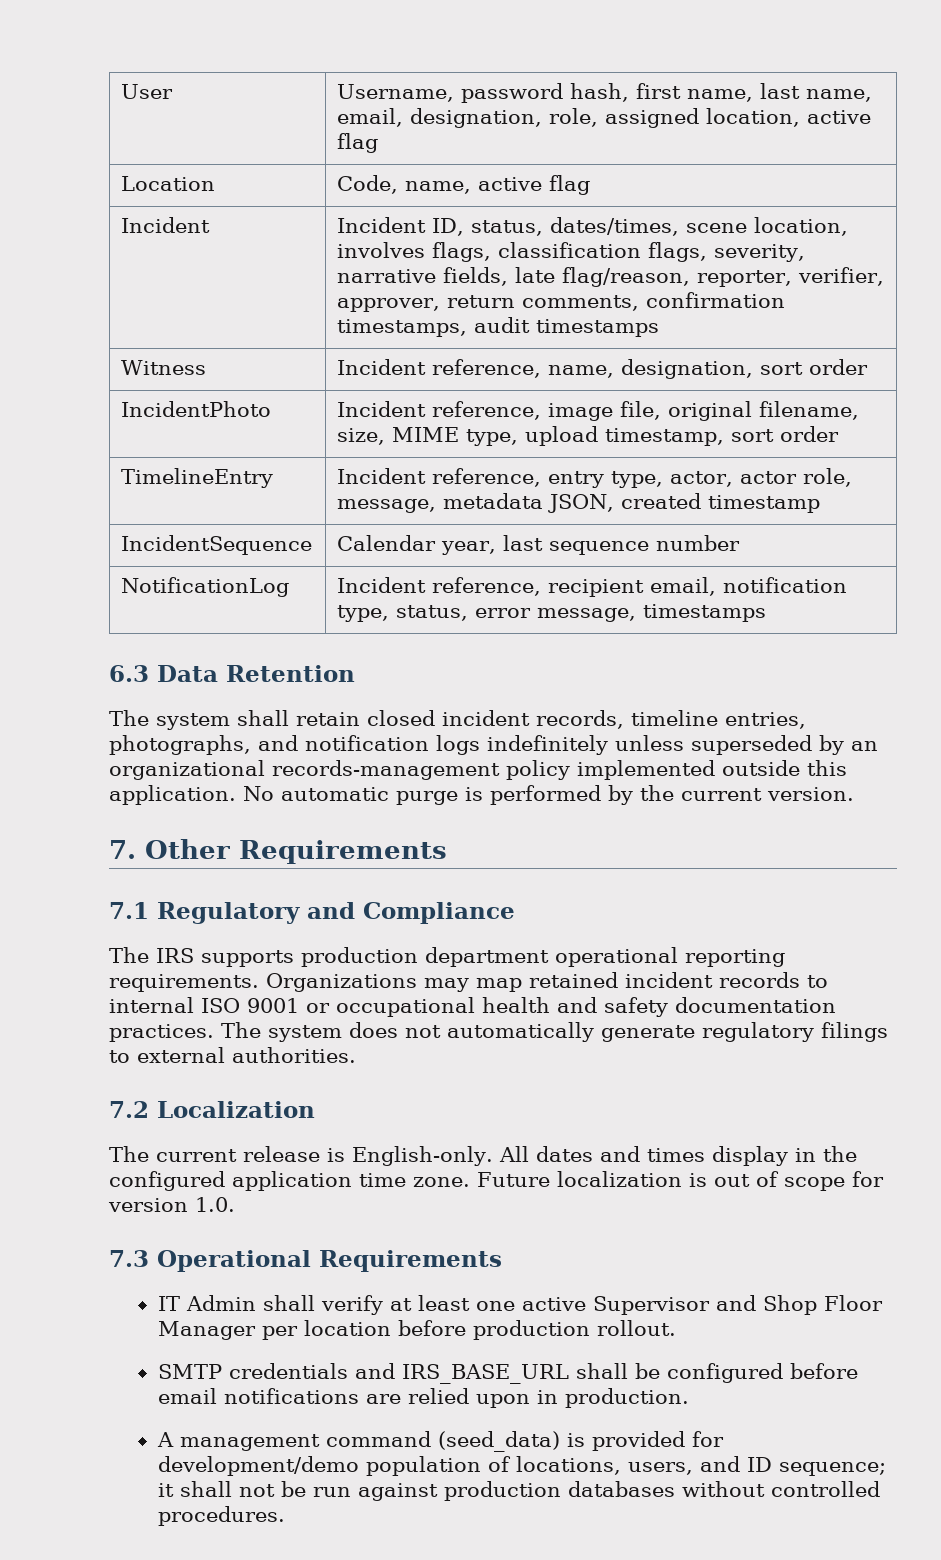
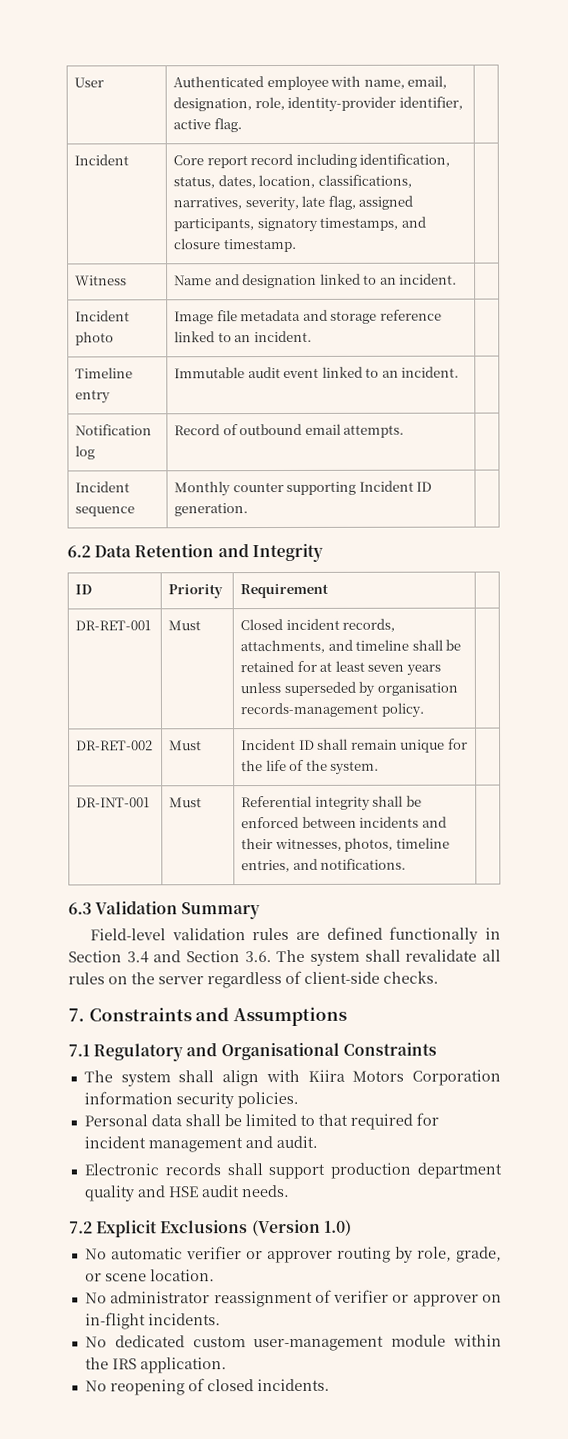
[337,83,873,103] [337,108,872,128] [337,133,379,153] [121,176,216,191] [337,175,591,195] [121,217,211,233] [337,217,849,236] [337,242,806,262] [337,267,885,287] [337,292,786,312] [337,317,660,337] [121,360,207,375] [337,359,869,379] [121,401,272,417] [337,401,860,421] [337,426,840,446] [121,468,274,488] [337,468,853,488] [337,493,821,513] [121,535,313,555] [337,535,741,555] [121,577,290,597] [337,577,848,597] [337,604,767,622] [109,665,355,682] [109,710,806,730] [109,735,878,755] [109,760,847,780] [109,785,854,805] [109,839,447,864] [109,902,515,924] [109,947,785,967] [109,972,828,992] [109,997,836,1017] [109,1022,888,1042] [109,1047,356,1063] [109,1101,315,1118] [109,1146,857,1166] [109,1171,884,1191] [108,1197,235,1212] [109,1250,502,1272] [157,1295,883,1315] [157,1320,676,1340] [157,1363,858,1384] [157,1388,689,1408] [156,1431,724,1452] [157,1456,886,1476] [157,1481,880,1501] [157,1506,285,1526] Username, password hash, first name, last name, email, designation, role, assigned location, active flag // Location | Code, name, active flag // Incident | Incident ID, status, dates/times, scene location, involves flags, classification flags, severity, narrative fields, late flag/reason, reporter, verifier, approver, return comments, confirmation timestamps, audit timestamps // Witness | Incident reference, name, designation, sort order // IncidentPhoto | Incident reference, image file, original filename, size, MIME type, upload timestamp, sort order // TimelineEntry | Incident reference, entry type, actor, actor role, message, metadata JSON, created timestamp // IncidentSequence | Calendar year, last sequence number // NotificationLog | Incident reference, recipient email, notification type, status, error message, timestamps // 6.3 Data Retention // The system shall retain closed incident records, timeline entries, photographs, and notification logs indefinitely unless superseded by an organizational records-management policy implemented outside this application. No automatic purge is performed by the current version. // 7. Other Requirements // 7.1 Regulatory and Compliance // The IRS supports production department operational reporting requirements. Organizations may map retained incident records to internal ISO 9001 or occupational health and safety documentation practices. The system does not automatically generate regulatory filings to external authorities. // 7.2 Localization // The current release is English-only. All dates and times display in the configured application time zone. Future localization is out of scope for version 1.0. // 7.3 Operational Requirements // IT Admin shall verify at least one active Supervisor and Shop Floor Manager per location before production rollout. // SMTP credentials and IRS_BASE_URL shall be configured before email notifications are relied upon in production. // A management command (seed_data) is provided for development/demo population of locations, users, and ID sequence; it shall not be run against production databases without controlled procedures. -> [173,75,448,92] [173,96,463,112] [173,118,242,133] [74,154,130,166] [173,153,451,169] [173,174,412,189] [173,195,414,212] [173,216,426,233] [173,238,297,253] [75,275,128,286] [174,273,458,289] [75,310,131,322] [75,331,115,346] [174,309,442,325] [174,330,312,343] [75,367,134,379] [75,389,112,404] [174,366,460,379] [75,424,153,436] [75,445,96,460] [174,423,405,438] [75,481,131,493] [75,506,136,517] [174,480,433,497] [174,503,249,517] [67,543,323,563] [75,584,93,595] [168,584,224,599] [240,583,330,599] [75,620,152,631] [168,620,202,631] [240,618,396,632] [240,639,462,654] [240,660,441,676] [240,681,458,697] [240,702,424,718] [76,740,154,751] [169,740,203,751] [241,738,468,753] [241,759,380,775] [76,797,151,808] [169,797,203,808] [241,795,422,811] [241,816,447,829] [241,837,450,852] [241,858,407,873] [68,900,261,920] [90,926,501,944] [68,949,502,966] [68,970,439,989] [68,1006,347,1027] [68,1042,437,1062] [83,1069,501,1087] [83,1091,299,1109] [83,1112,439,1130] [83,1135,318,1153] [83,1162,502,1180] [83,1184,290,1202] [69,1219,352,1238] [84,1246,503,1264] [84,1269,215,1282] [84,1289,502,1308] [84,1312,221,1330] [84,1334,502,1352] [84,1357,227,1374] [84,1378,330,1396] Authenticated employee with name, email, designation, role, identity-provider identifier, active flag. | // Incident | Core report record including identification, status, dates, location, classifications, narratives, severity, late flag, assigned participants, signatory timestamps, and closure timestamp. | // Witness | Name and designation linked to an incident. | // Incident photo | Image file metadata and storage reference linked to an incident. | // Timeline entry | Immutable audit event linked to an incident. | // Notification log | Record of outbound email attempts. | // Incident sequence | Monthly counter supporting Incident ID generation. | // 6.2 Data Retention and Integrity // ID | Priority | Requirement | // DR-RET-001 | Must | Closed incident records, attachments, and timeline shall be retained for at least seven years unless superseded by organisation records-management policy. | // DR-RET-002 | Must | Incident ID shall remain unique for the life of the system. | // DR-INT-001 | Must | Referential integrity shall be enforced between incidents and their witnesses, photos, timeline entries, and notifications. | // 6.3 Validation Summary // Field-level validation rules are defined functionally in Section 3.4 and Section 3.6. The system shall revalidate all rules on the server regardless of client-side checks. // 7. Constraints and Assumptions // 7.1 Regulatory and Organisational Constraints // The system shall align with Kiira Motors Corporation information security policies. // Personal data shall be limited to that required for incident management and audit. // Electronic records shall support production department quality and HSE audit needs. // 7.2 Explicit Exclusions (Version 1.0) // No automatic verifier or approver routing by role, grade, or scene location. // No administrator reassignment of verifier or approver on in-flight incidents. // No dedicated custom user-management module within the IRS application. // No reopening of closed incidents.

